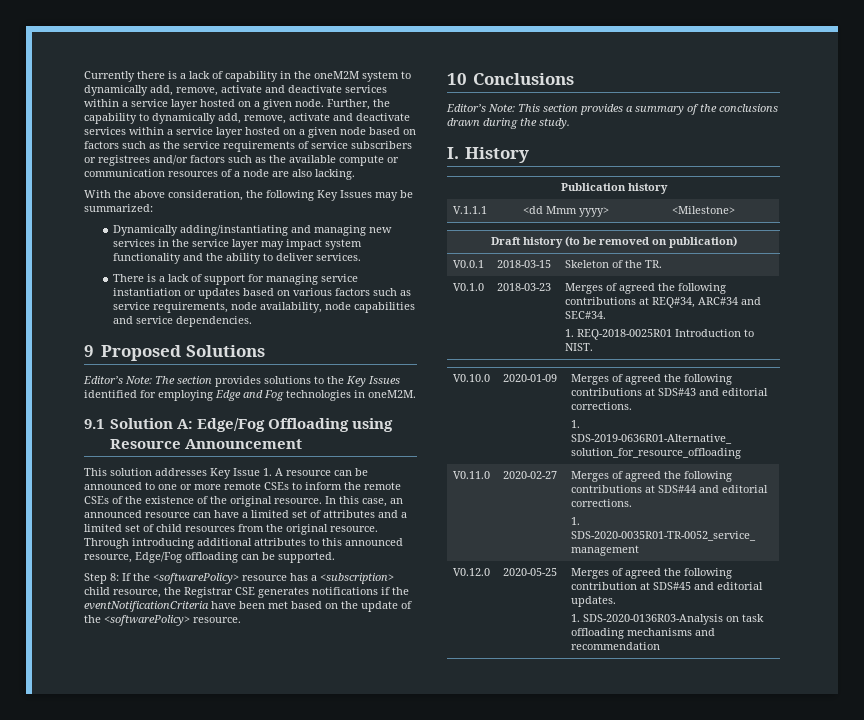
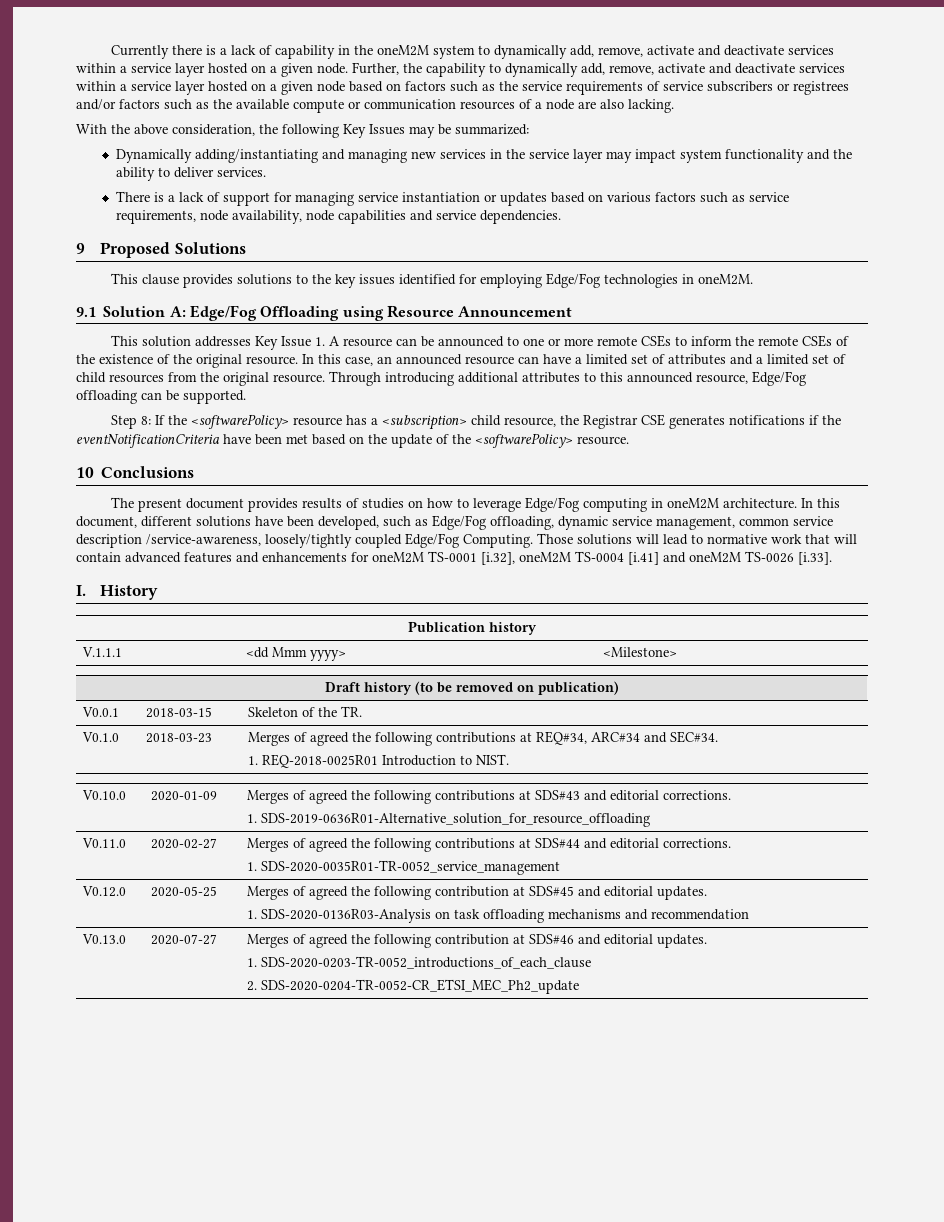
[83,376,212,384] Editor’s Note: The section -> [110,273,179,285] This clause
[346,376,400,387] Key Issues -> [334,274,395,288] key issues
[215,390,284,401] Edge and Fog -> [545,273,600,288] Edge/Fog
[446,104,778,115] [447,118,570,129] Editor’s Note: This section provides a summary of the conclusions drawn during the study. -> [110,497,840,512] [76,515,833,530] [76,533,857,548] [76,551,832,565] The present document provides results of studies on how to leverage Edge/Fog computing in oneM2M architecture. In this document, different solutions have been developed, such as Edge/Fog offloading, dynamic service management, common service description /service-awareness, loosely/tightly coupled Edge/Fog Computing. Those solutions will lead to normative work that will contain advanced features and enhancements for oneM2M TS-0001 [i.32], oneM2M TS-0004 [i.41] and oneM2M TS-0026 [i.33].
(661, 646) none -> [81,934,126,944] [150,934,217,945] [246,934,707,948] [246,956,591,969] [246,979,579,994] // V0.13.0 | 2020-07-27 | Merges of agreed the following contribution at SDS#46 and editorial updates. // 1. SDS-2020-0203-TR-0052_introductions_of_each_clause // 2. SDS-2020-0204-TR-0052-CR_ETSI_MEC_Ph2_update

